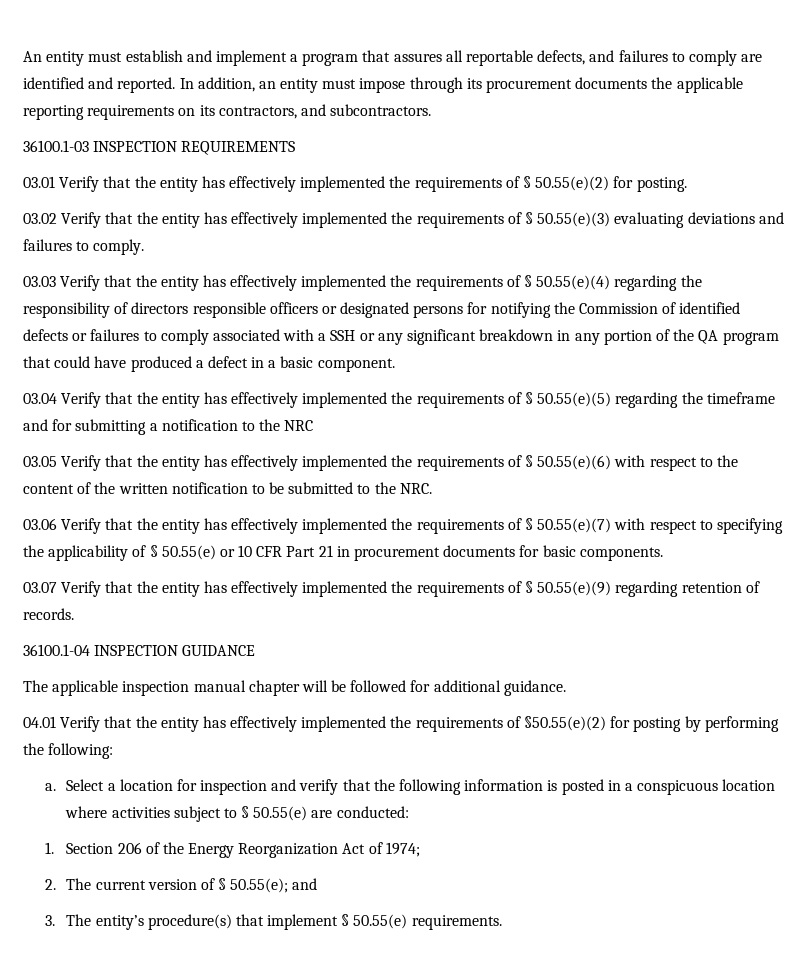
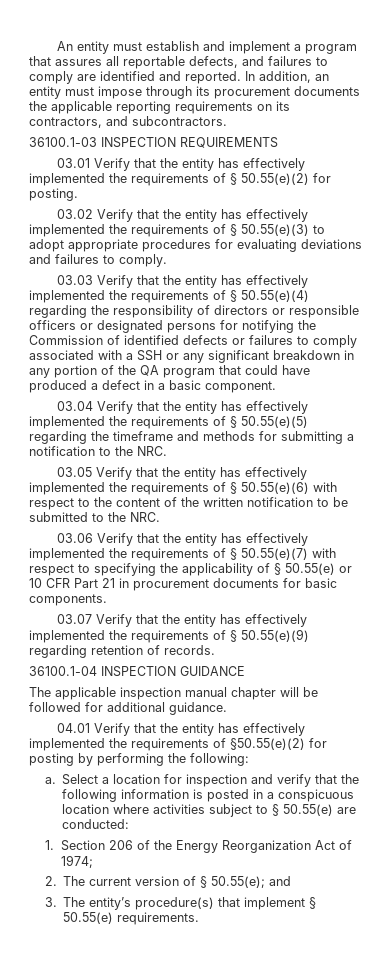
(611, 219) none -> [313,225,325,234] [29,239,233,252] to adopt appropriate procedures for
(189, 308) none -> [272,308,285,315] or
(48, 425) none -> [203,431,255,441] methods
[284,420,314,431] NRC -> [137,446,167,456] NRC.

